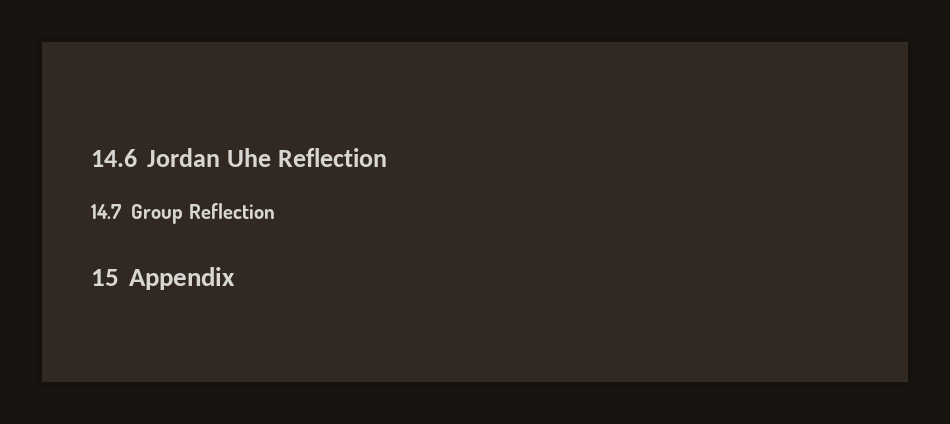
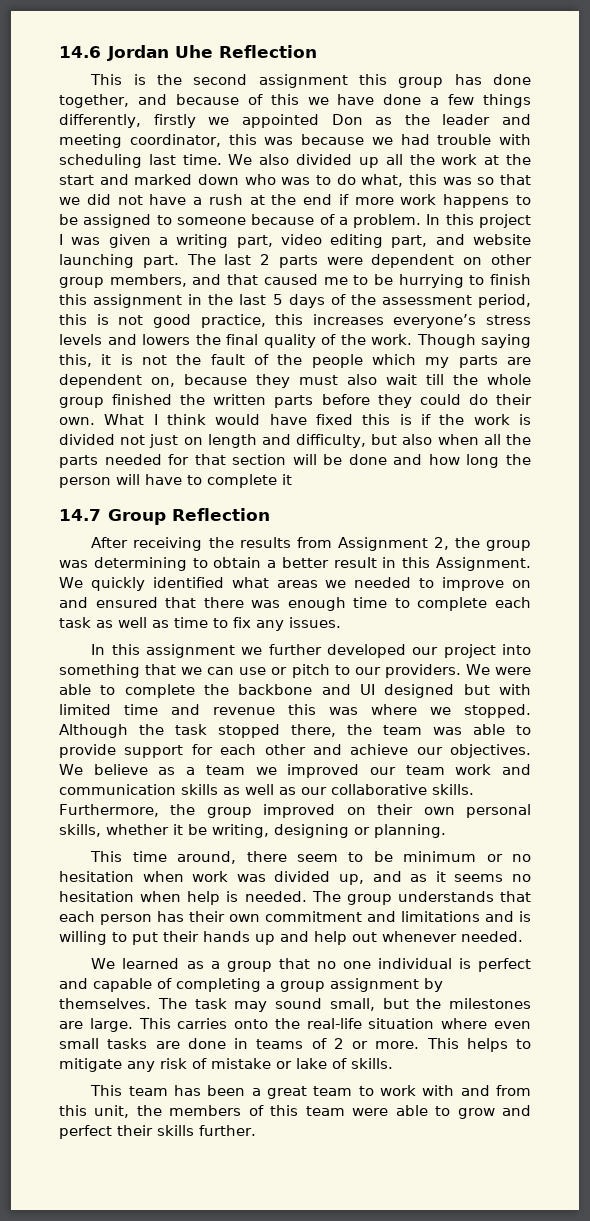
[91,203,275,224] [91,267,236,290] 14.7 Group Reflection // 15 Appendix -> [90,74,532,88] [59,94,531,108] [59,114,531,128] [59,134,531,148] [59,154,531,168] [59,174,531,187] [59,194,531,208] [59,214,531,228] [59,234,531,248] [59,254,532,268] [59,274,531,288] [59,294,531,308] [59,314,531,328] [59,334,531,348] [59,354,531,368] [59,374,531,388] [59,394,532,408] [59,414,531,425] [59,434,531,448] [59,454,531,468] [59,474,292,488] [59,508,271,525] [91,537,532,551] [59,557,531,571] [59,577,532,591] [59,597,531,611] [59,617,341,631] [91,644,532,658] [59,664,531,678] [59,684,531,698] [59,704,531,718] [59,724,531,738] [59,744,531,758] [59,764,531,778] [59,784,474,795] [59,804,531,818] [59,824,446,838] [90,851,531,864] [59,871,532,885] [59,891,531,905] [59,911,531,925] [59,931,523,945] [91,958,531,972] [59,978,443,992] [59,998,531,1012] [59,1018,531,1032] [59,1038,531,1052] [59,1058,393,1072] [90,1085,531,1099] [59,1105,531,1119] [59,1125,256,1139] This is the second assignment this group has done together, and because of this we have done a few things differently, firstly we appointed Don as the leader and meeting coordinator, this was because we had trouble with scheduling last time. We also divided up all the work at the start and marked down who was to do what, this was so that we did not have a rush at the end if more work happens to be assigned to someone because of a problem. In this project I was given a writing part, video editing part, and website launching part. The last 2 parts were dependent on other group members, and that caused me to be hurrying to finish this assignment in the last 5 days of the assessment period, this is not good practice, this increases everyone’s stress levels and lowers the final quality of the work. Though saying this, it is not the fault of the people which my parts are dependent on, because they must also wait till the whole group finished the written parts before they could do their own. What I think would have fixed this is if the work is divided not just on length and difficulty, but also when all the parts needed for that section will be done and how long the person will have to complete it // 14.7 Group Reflection // After receiving the results from Assignment 2, the group was determining to obtain a better result in this Assignment. We quickly identified what areas we needed to improve on and ensured that there was enough time to complete each task as well as time to fix any issues. // In this assignment we further developed our project into something that we can use or pitch to our providers. We were able to complete the backbone and UI designed but with limited time and revenue this was where we stopped. Although the task stopped there, the team was able to provide support for each other and achieve our objectives. We believe as a team we improved our team work and communication skills as well as our collaborative skills. Furthermore, the group improved on their own personal skills, whether it be writing, designing or planning. // This time around, there seem to be minimum or no hesitation when work was divided up, and as it seems no hesitation when help is needed. The group understands that each person has their own commitment and limitations and is willing to put their hands up and help out whenever needed. // We learned as a group that no one individual is perfect and capable of completing a group assignment by themselves. The task may sound small, but the milestones are large. This carries onto the real-life situation where even small tasks are done in teams of 2 or more. This helps to mitigate any risk of mistake or lake of skills. // This team has been a great team to work with and from this unit, the members of this team were able to grow and perfect their skills further.

